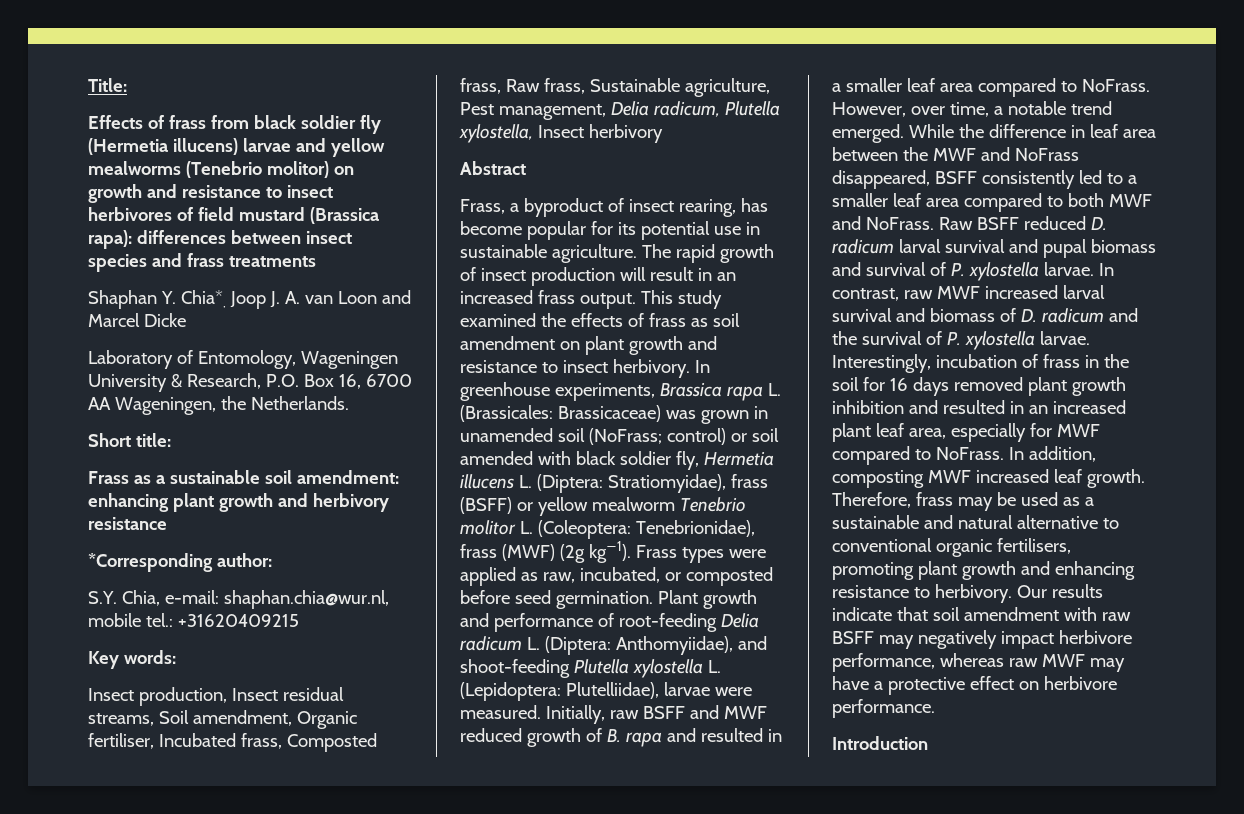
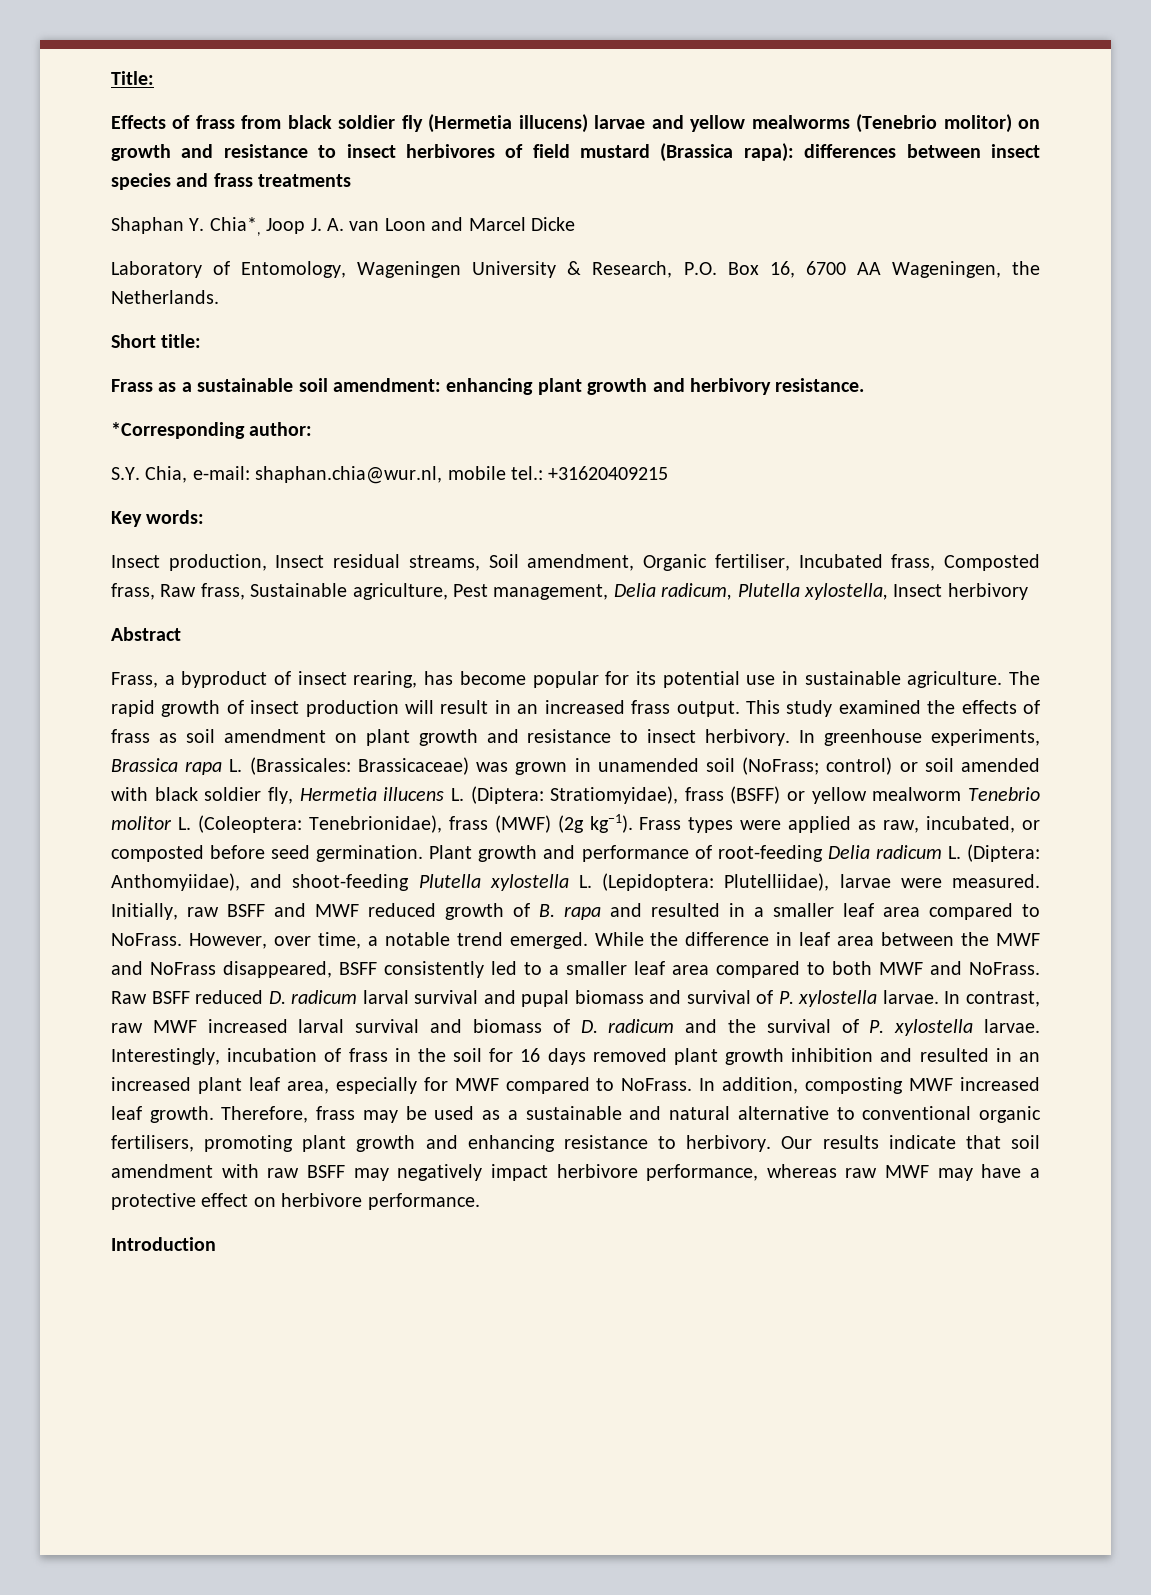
[88,517,167,530] resistance -> [775,378,865,392] resistance.

